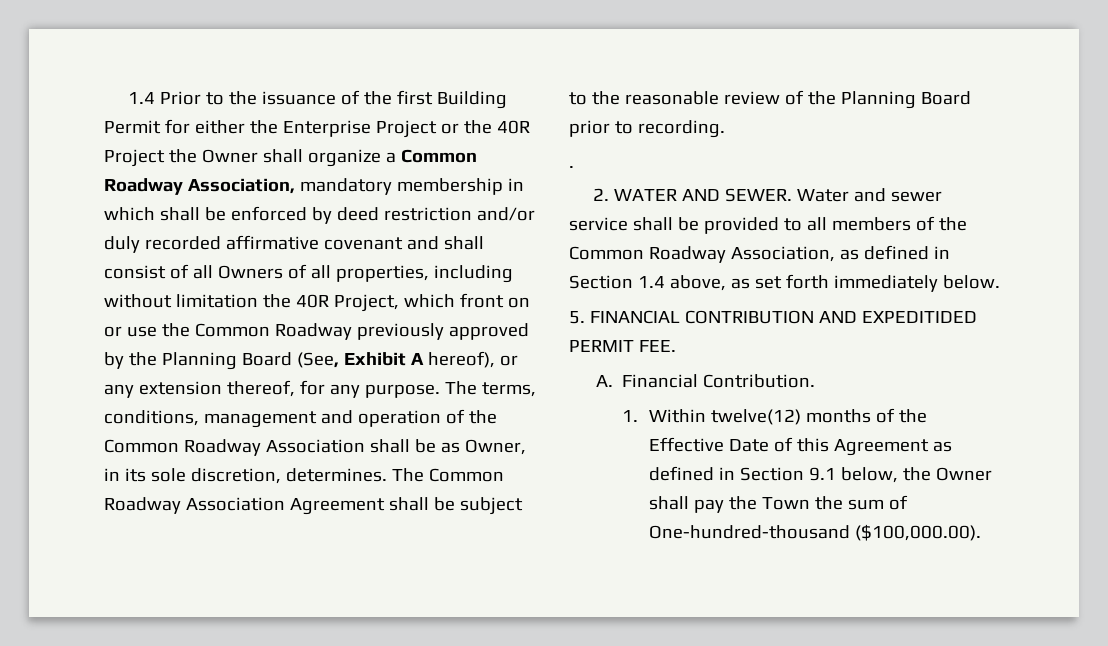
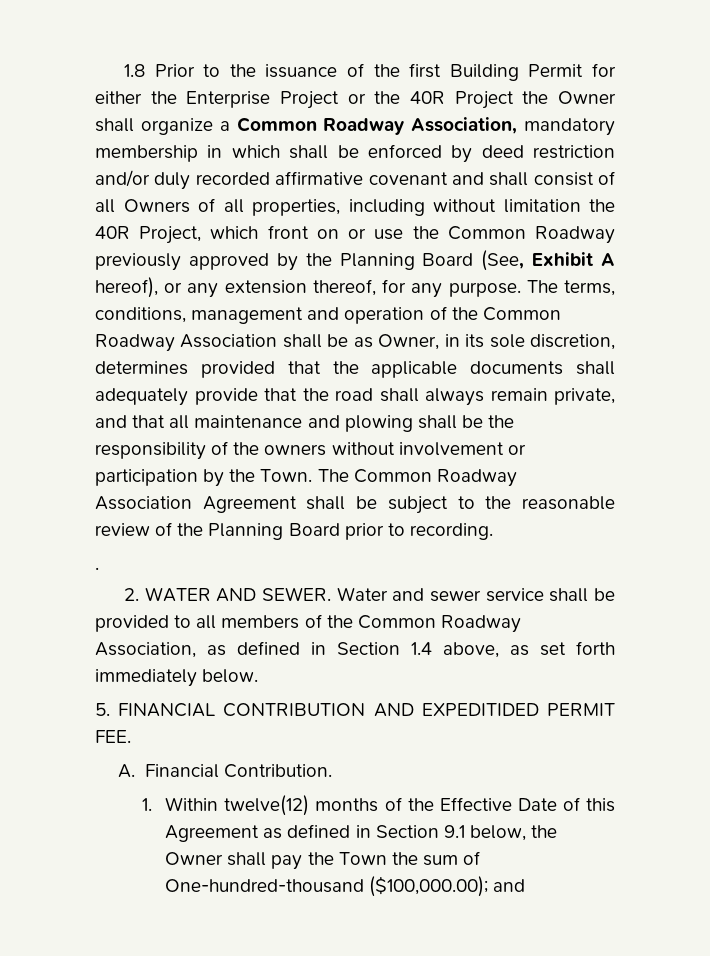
[128,92,156,104] 1.4 -> [124,64,146,77] 1.8
[285,468,387,482] determines. -> [95,361,615,378] [95,388,615,406] [95,415,515,432] [95,441,526,460] [95,469,313,487] determines provided that the applicable documents shall adequately provide that the road shall always remain private, and that all maintenance and plowing shall be the responsibility of the owners without involvement or participation by the Town.
[854,524,981,541] ($100,000.00). -> [369,876,526,897] ($100,000.00); and

